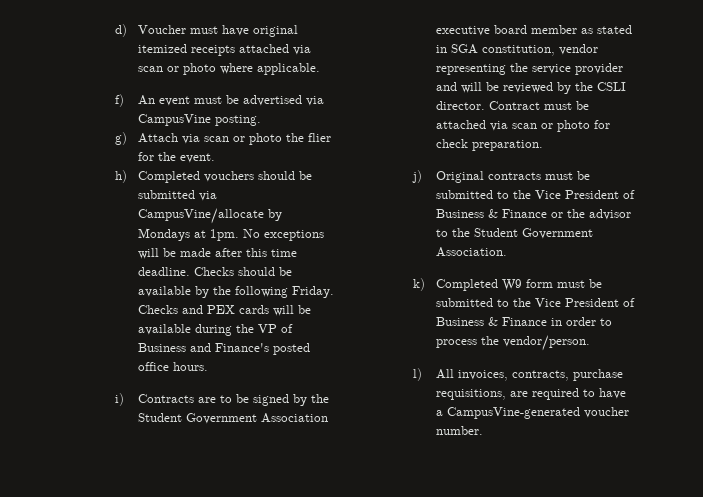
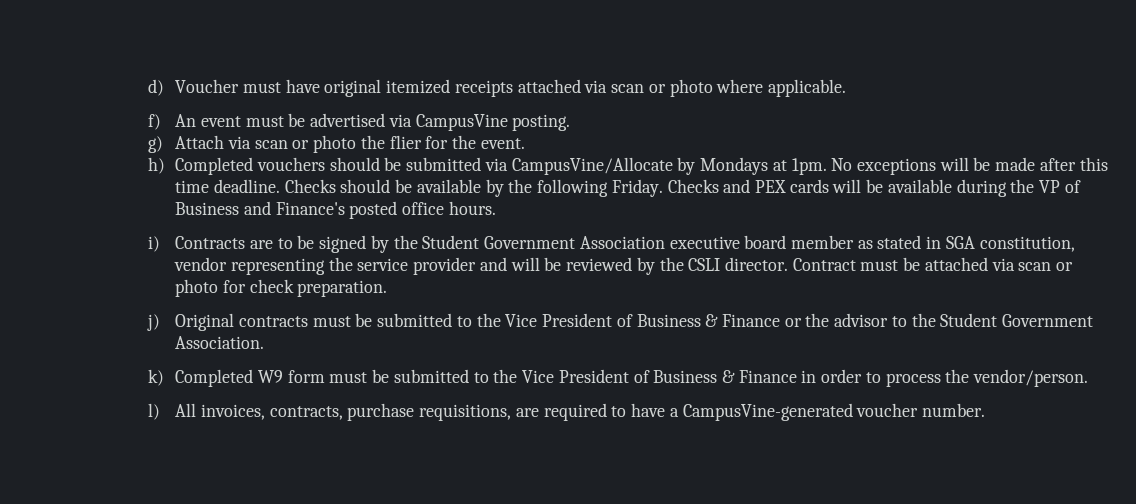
[138,208,265,224] CampusVine/allocate -> [511,157,673,175] CampusVine/Allocate

